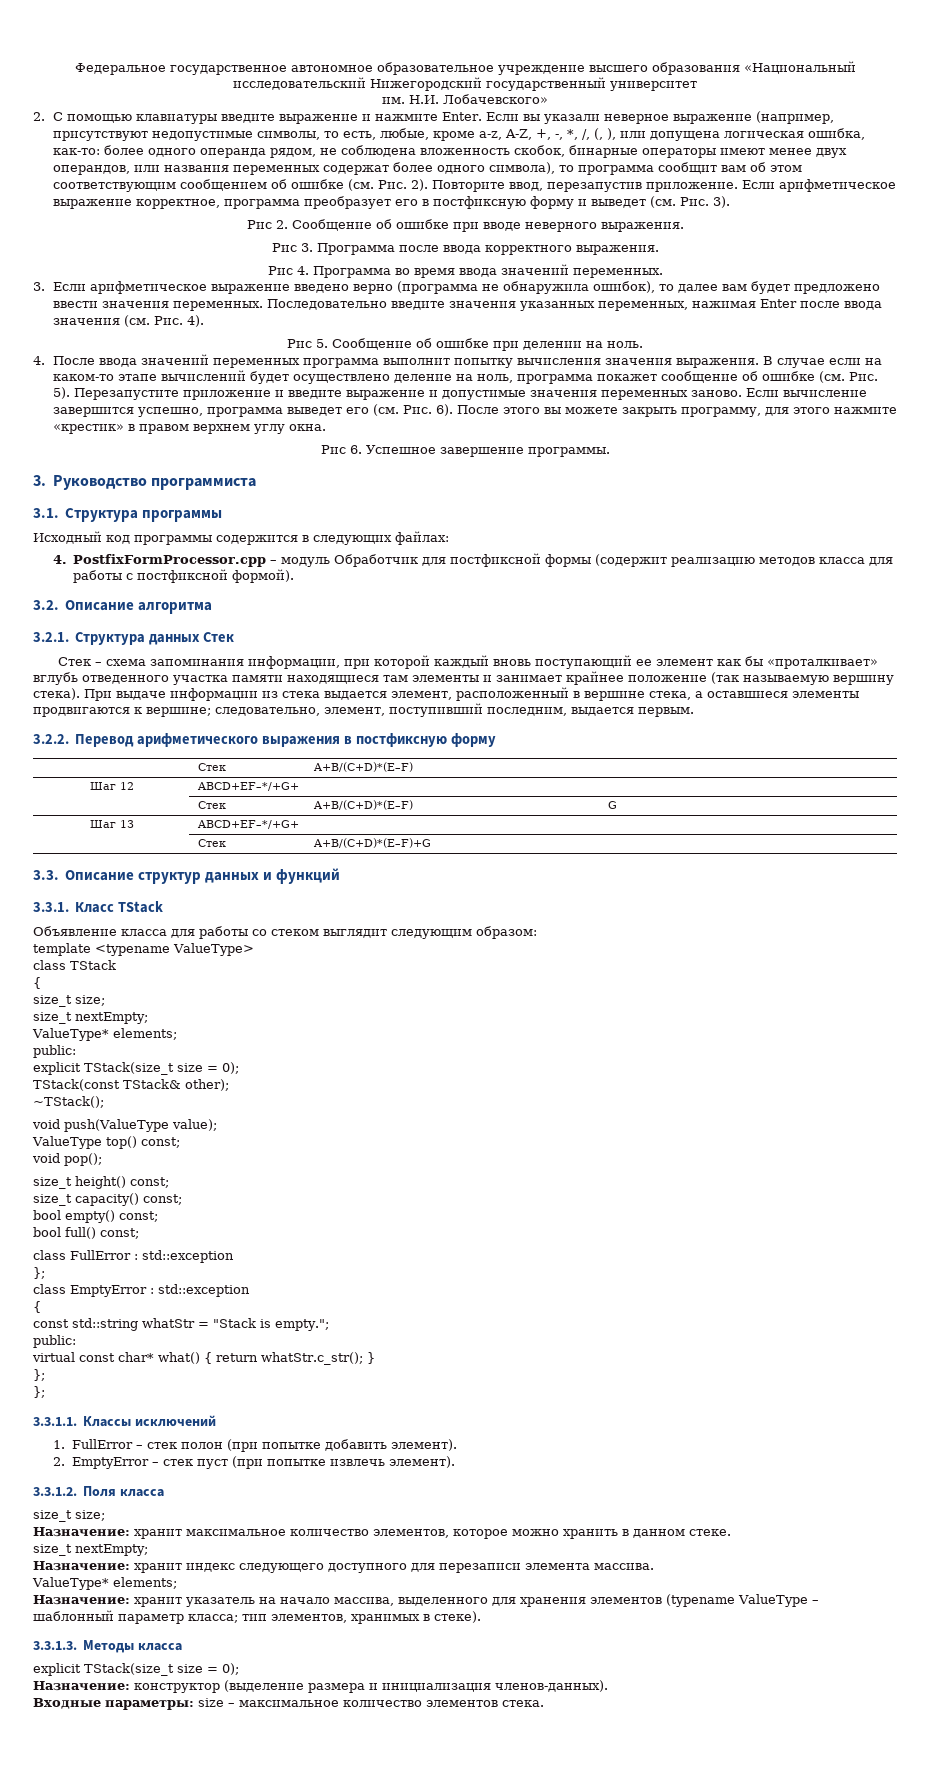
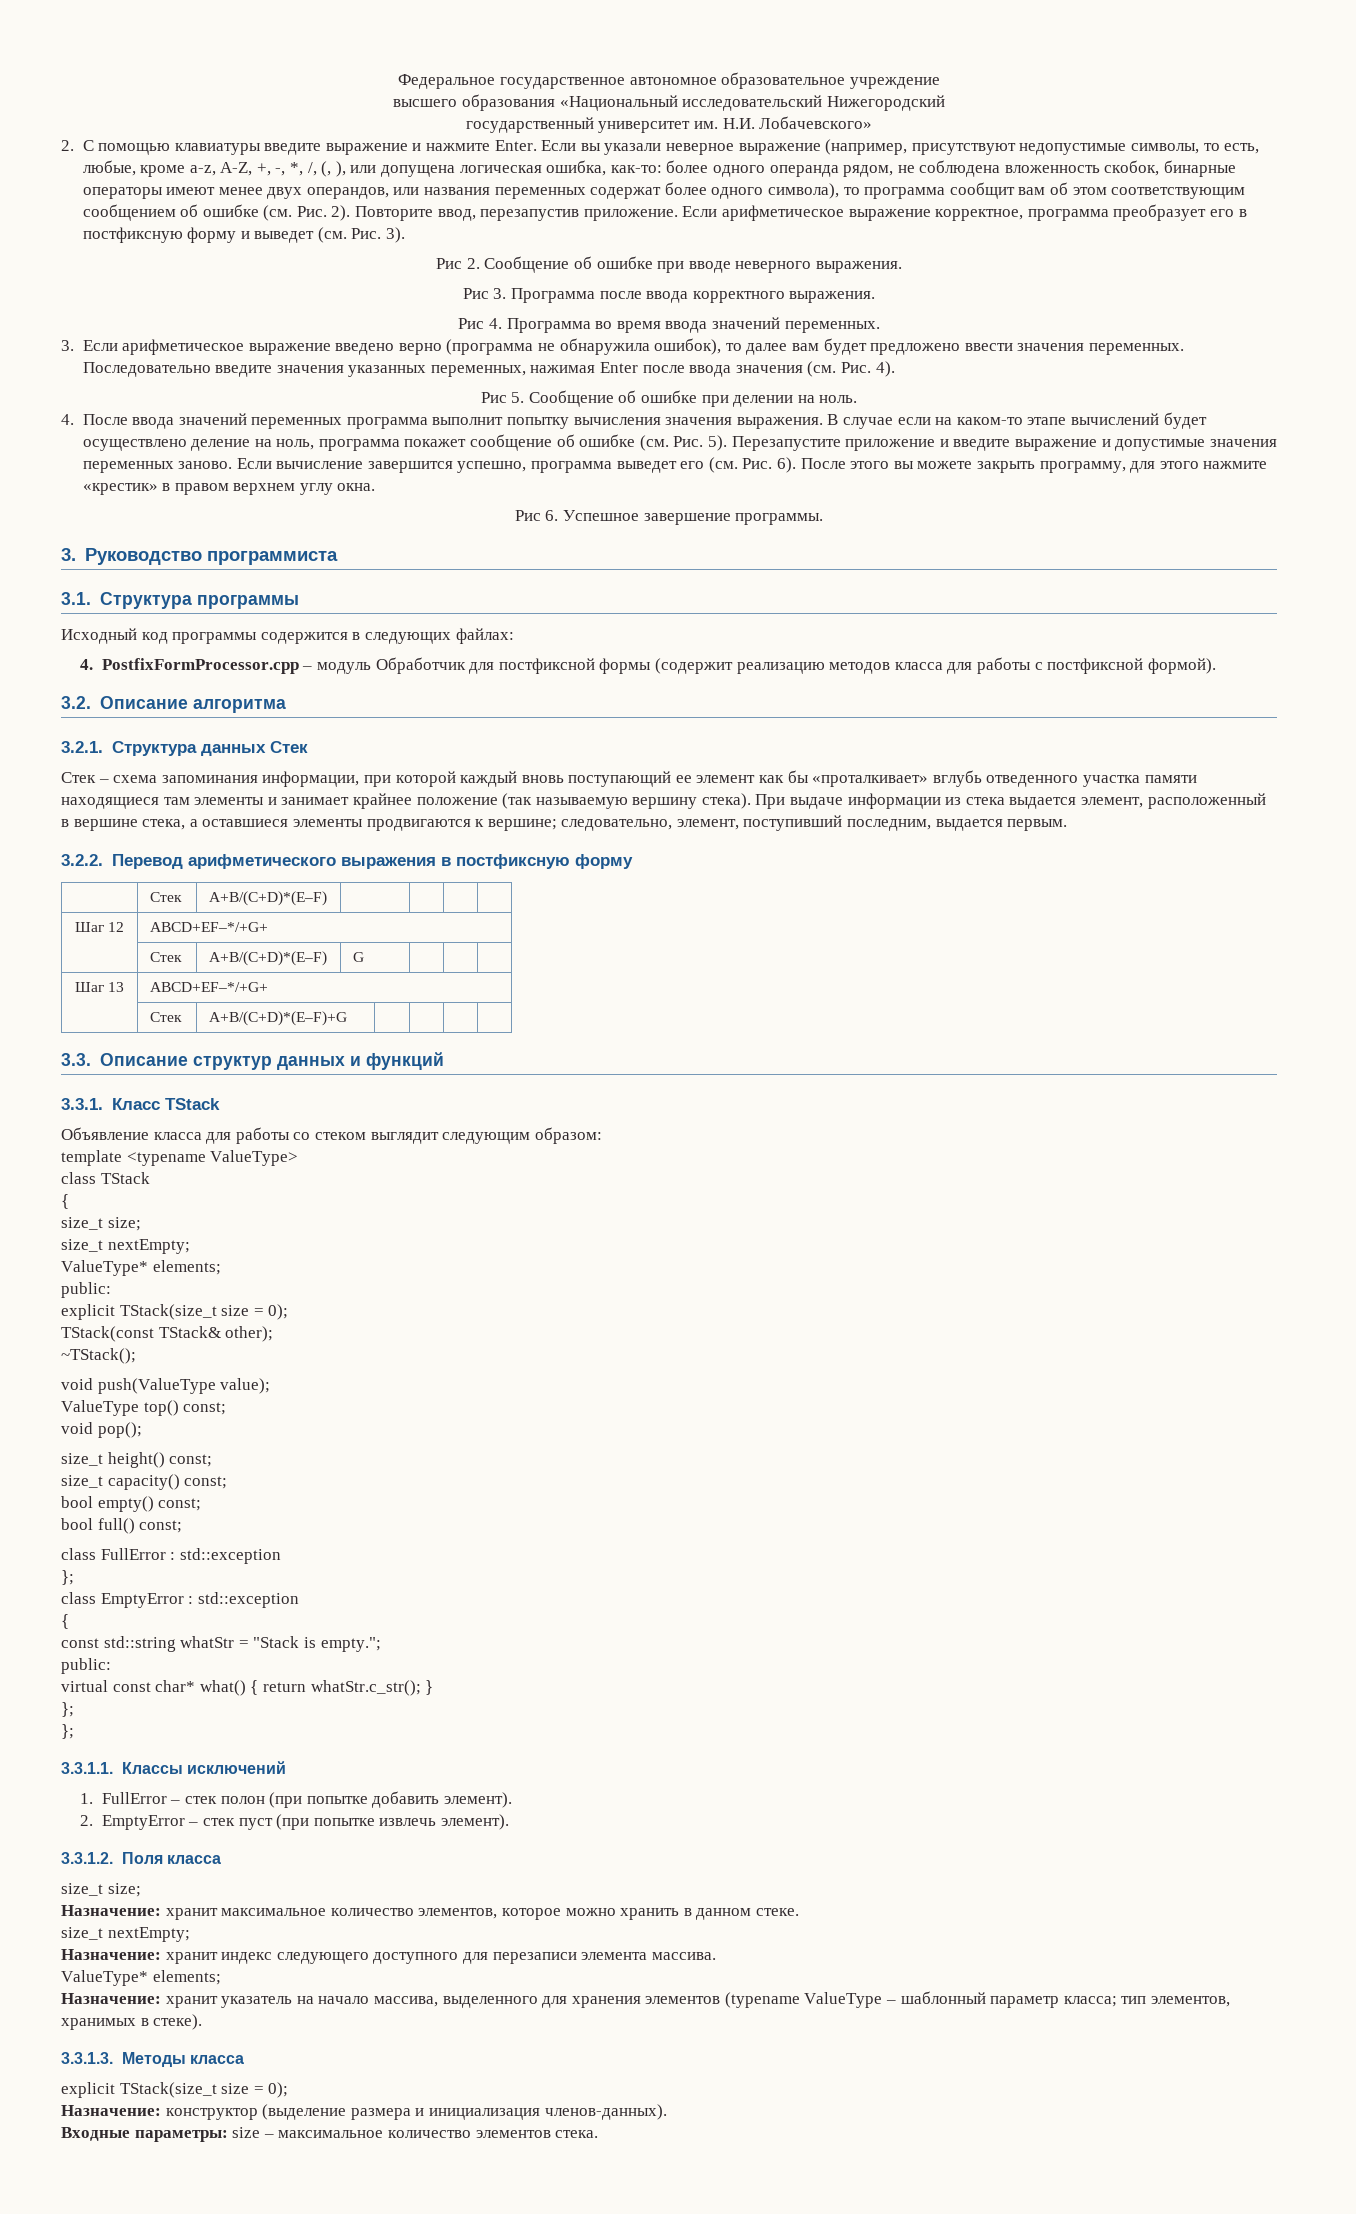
(585, 70) none -> (940, 83) //
(482, 84) none -> (945, 103) //
(697, 86) // -> (691, 127) none

